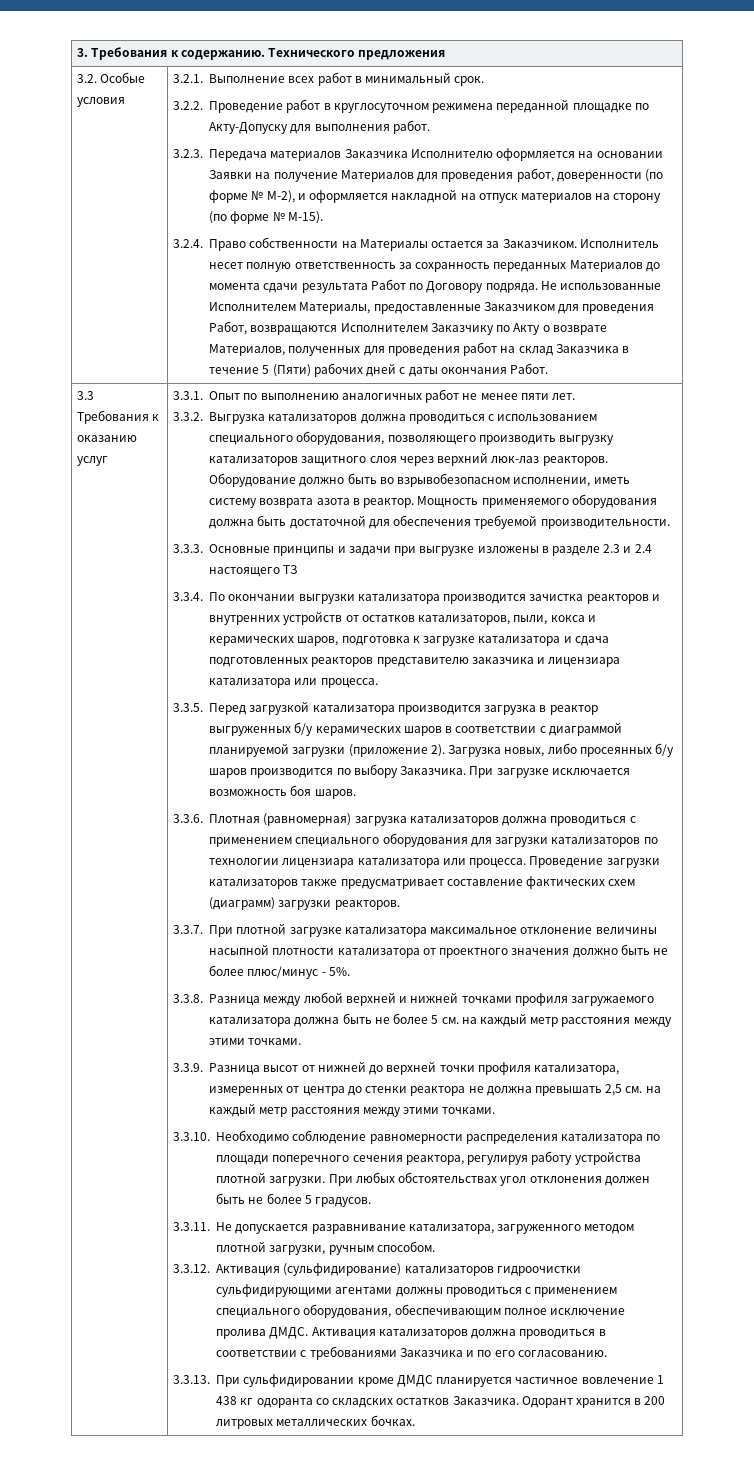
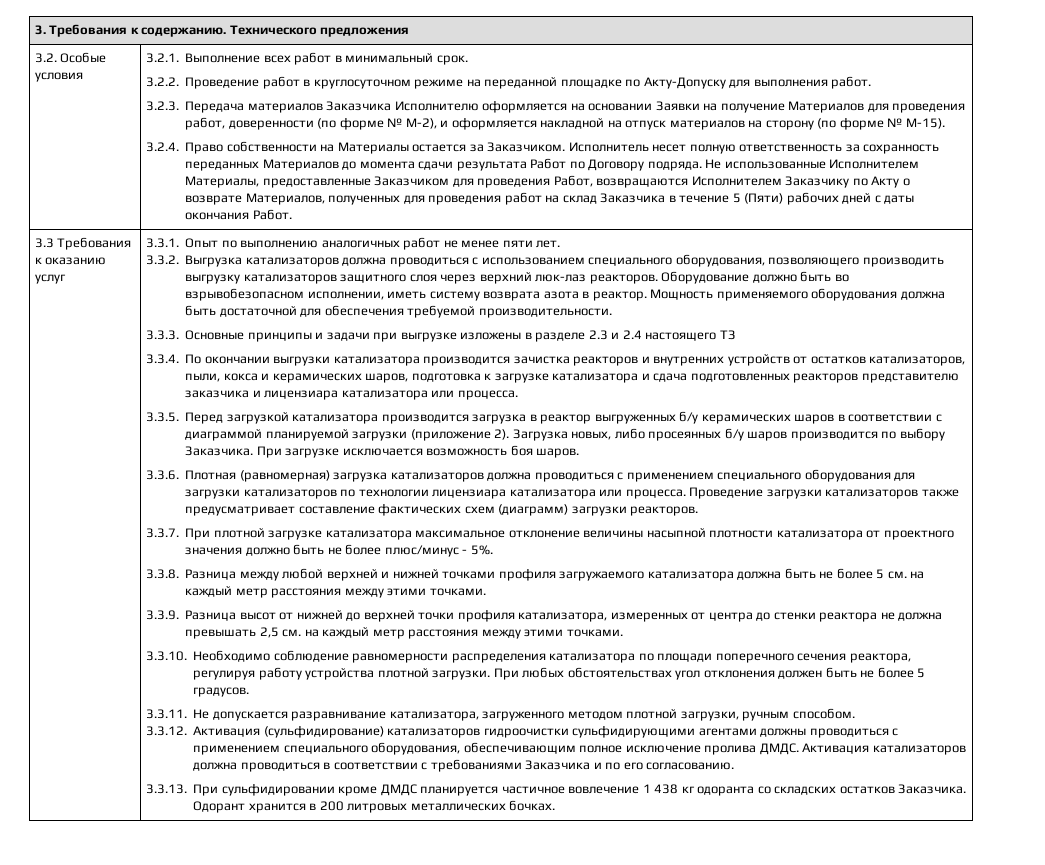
[432,103,494,113] режимена -> [414,79,481,89] режиме на

